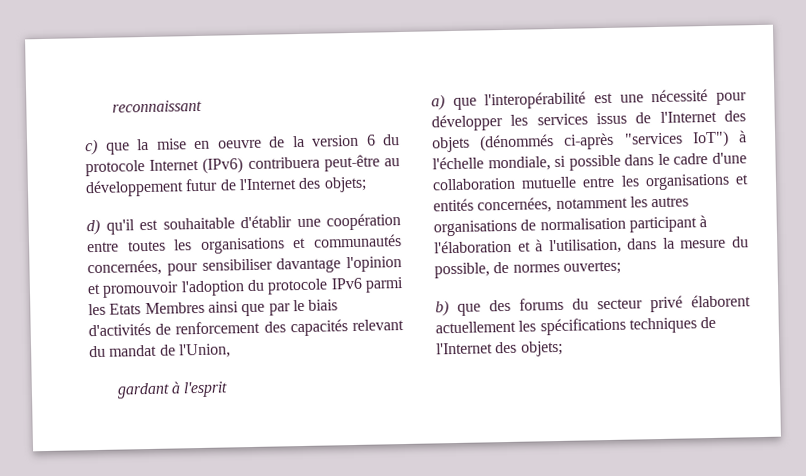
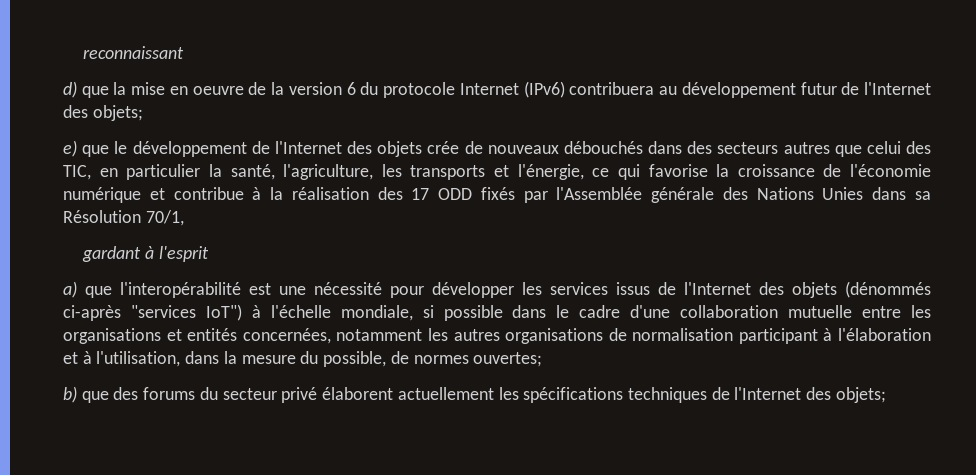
[85,138,98,156] c) -> [63,81,77,98] d)
[323,154,380,172] peut-être -> (655, 88) none
[86,213,401,236] [87,234,402,254] [87,256,402,277] [87,276,405,298] [88,299,339,317] [88,319,404,337] [89,343,231,359] d) qu'il est souhaitable d'établir une coopération entre toutes les organisations et communautés concernées, pour sensibiliser davantage l'opinion et promouvoir l'adoption du protocole IPv6 parmi les Etats Membres ainsi que par le biais d'activités de renforcement des capacités relevant du mandat de l'Union, -> [63,140,931,157] [63,164,931,180] [63,187,931,203] [63,210,184,226] e) que le développement de l'Internet des objets crée de nouveaux débouchés dans des secteurs autres que celui des TIC, en particulier la santé, l'agriculture, les transports et l'énergie, ce qui favorise la croissance de l'économie numérique et contribue à la réalisation des 17 ODD fixés par l'Assemblée générale des Nations Unies dans sa Résolution 70/1,

